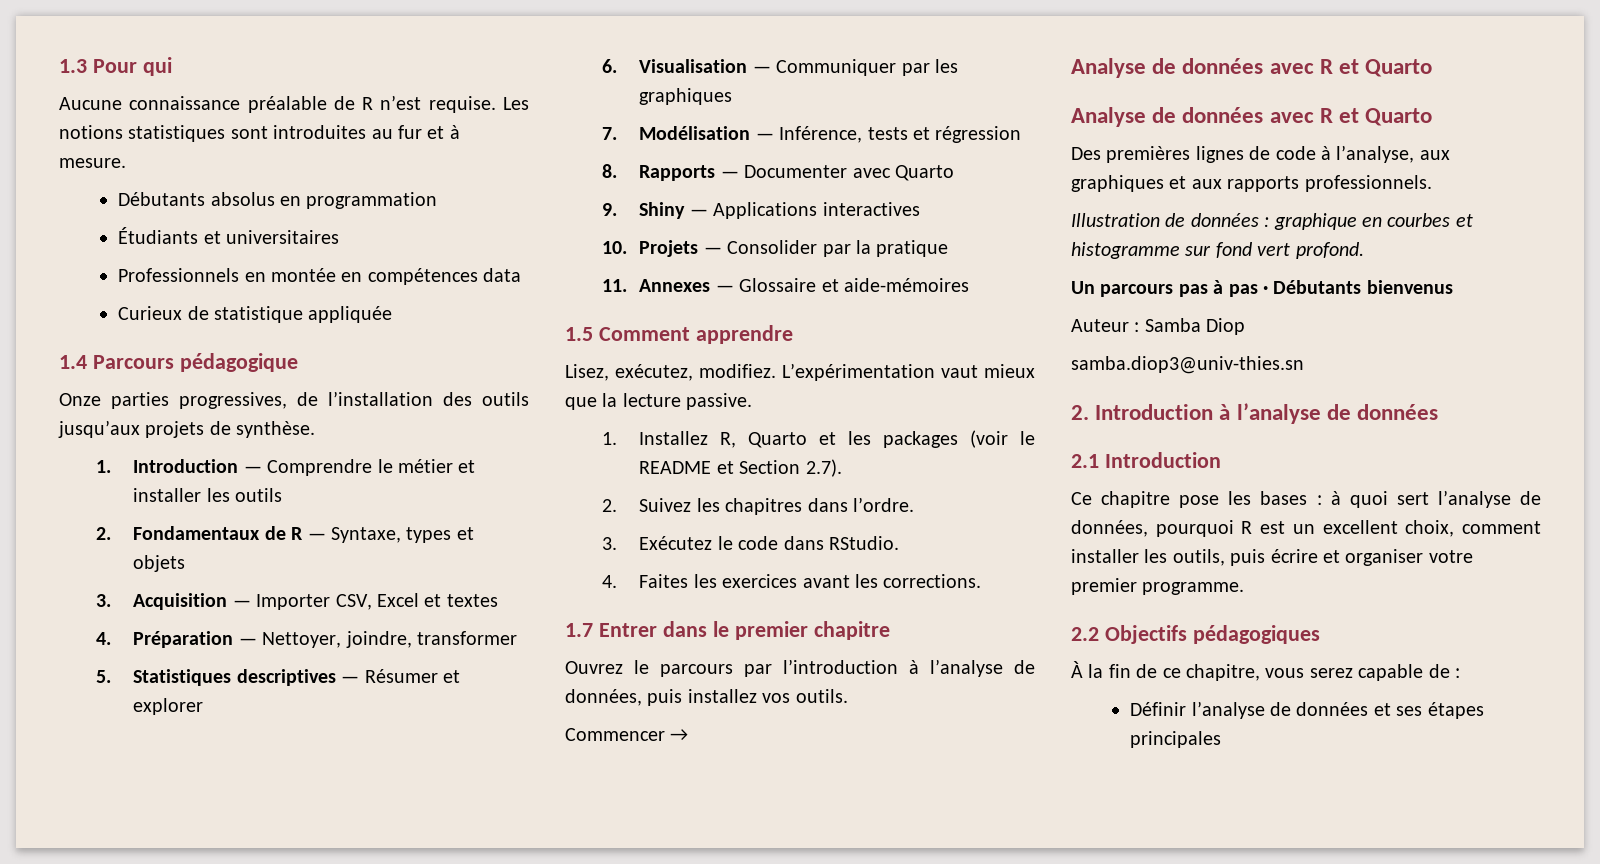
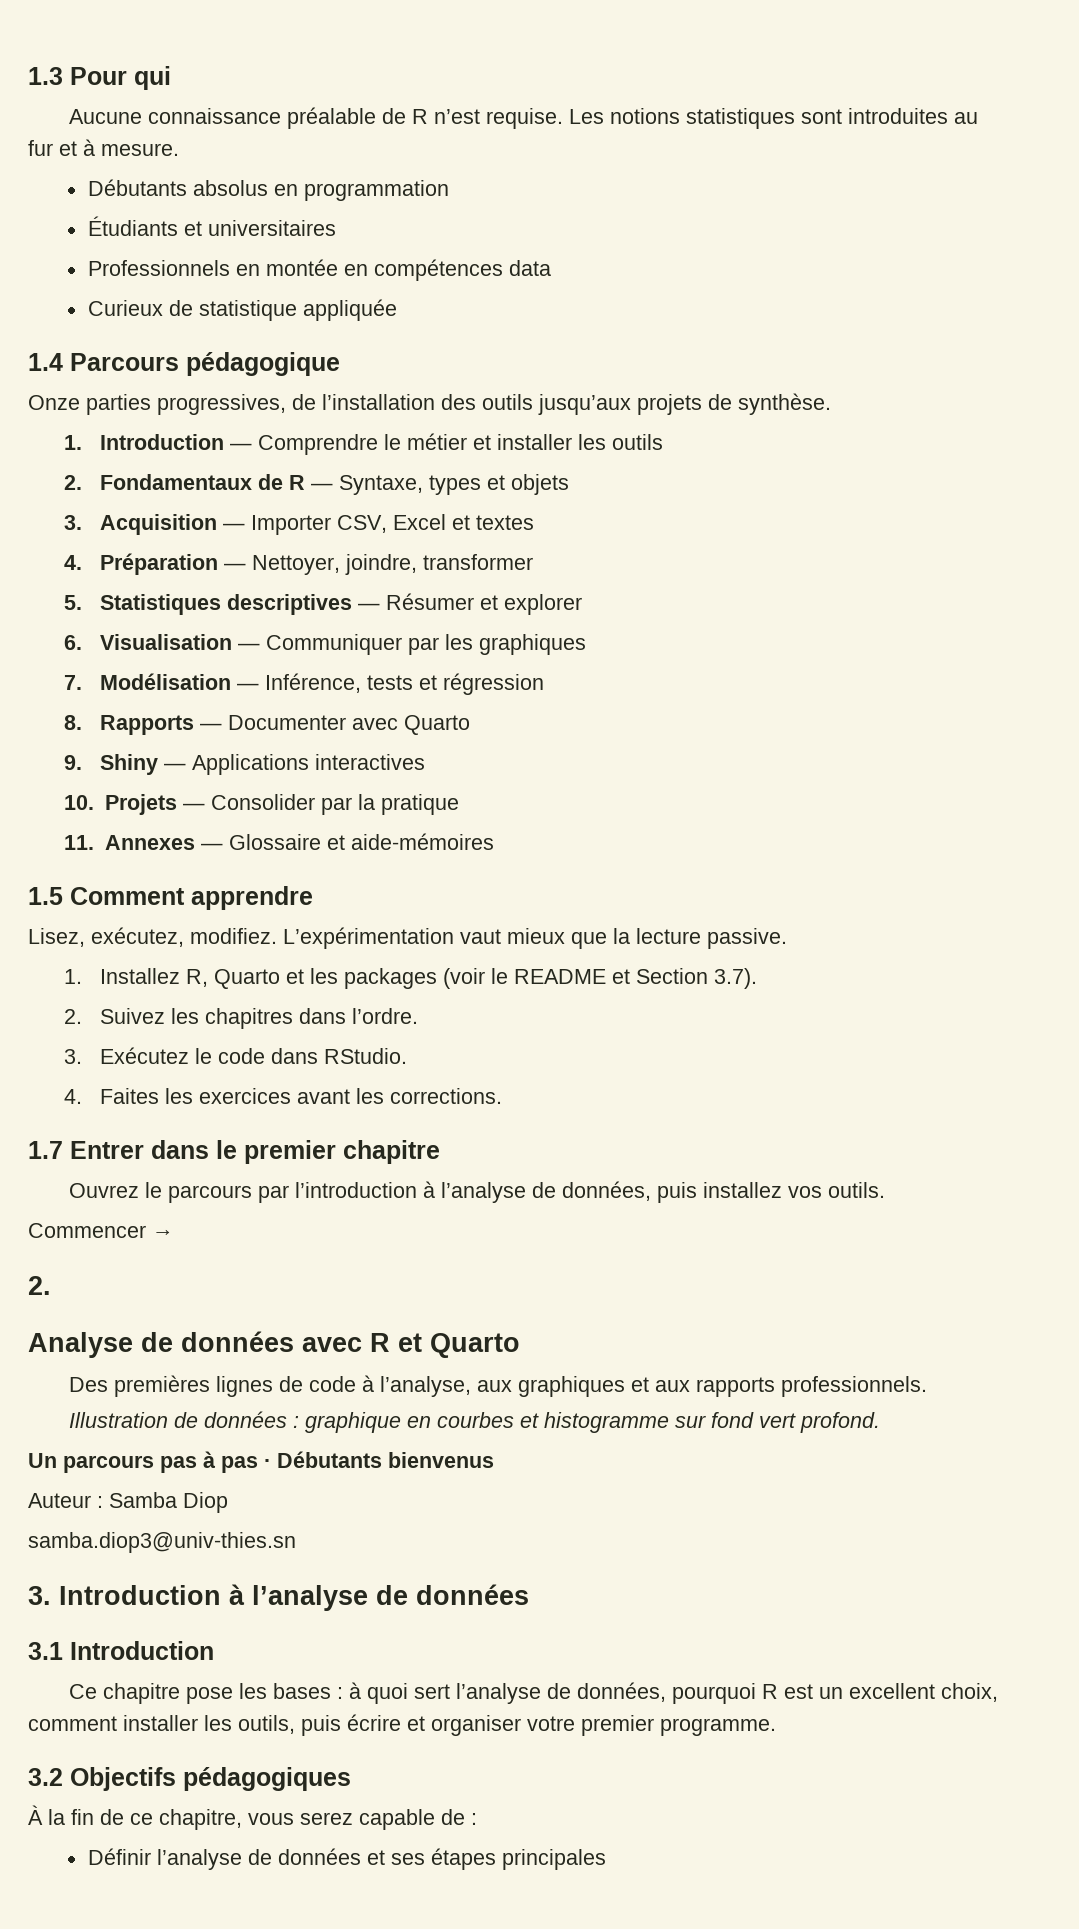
[805,459,842,477] 2.7). -> [714,968,758,989] 3.7).
[1071,58,1433,78] Analyse de données avec R et Quarto -> [28,1276,51,1295] 2.
[1071,405,1089,420] 2. -> [28,1586,51,1605] 3.
[1071,454,1099,468] 2.1 -> [28,1642,63,1660] 3.1
[1071,627,1099,641] 2.2 -> [28,1768,63,1786] 3.2

